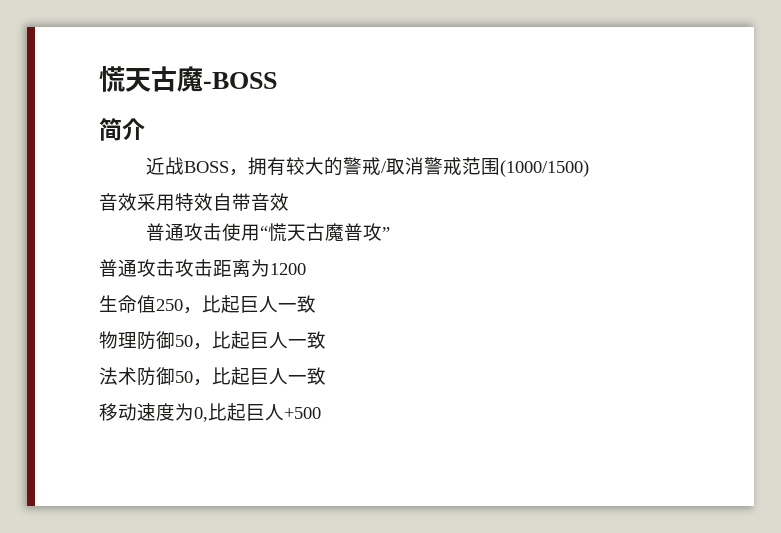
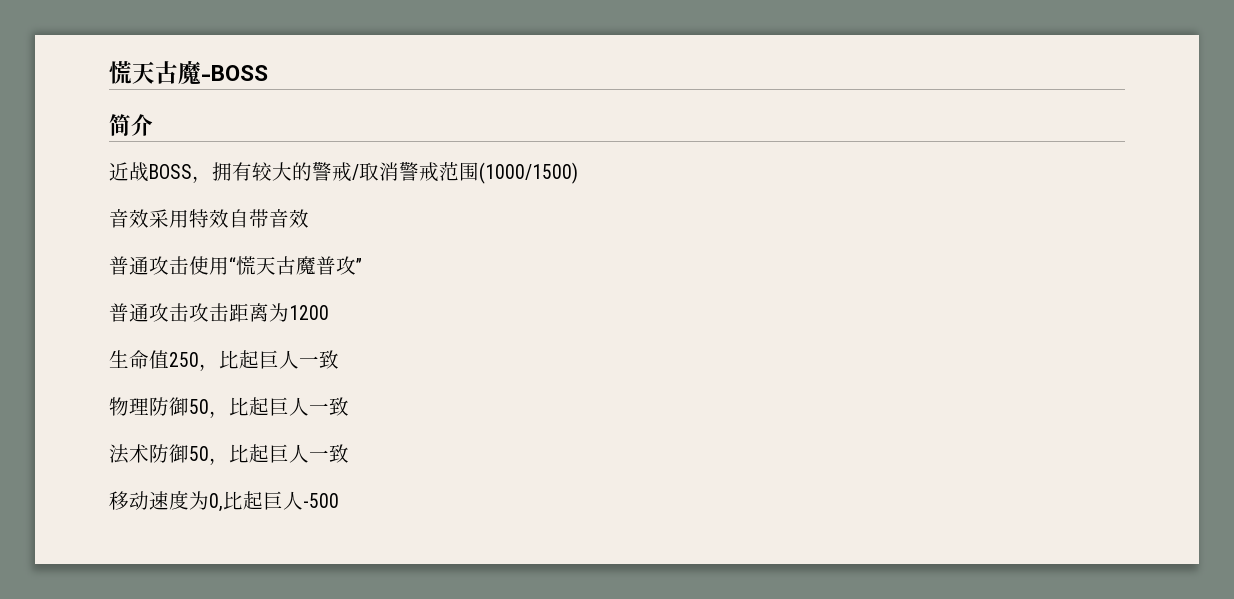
[284,407,321,419] +500 -> [303,493,339,508] -500

